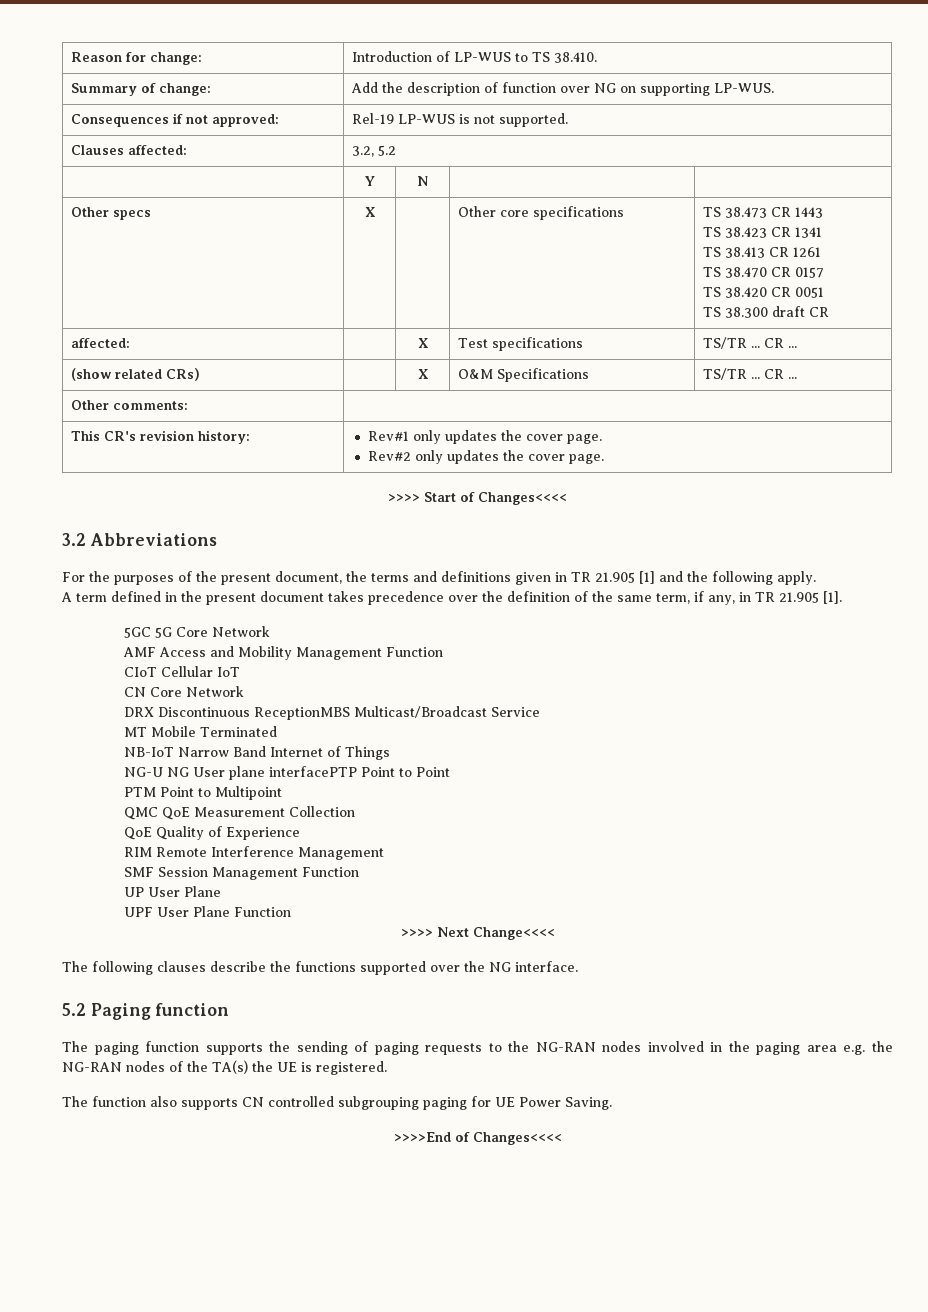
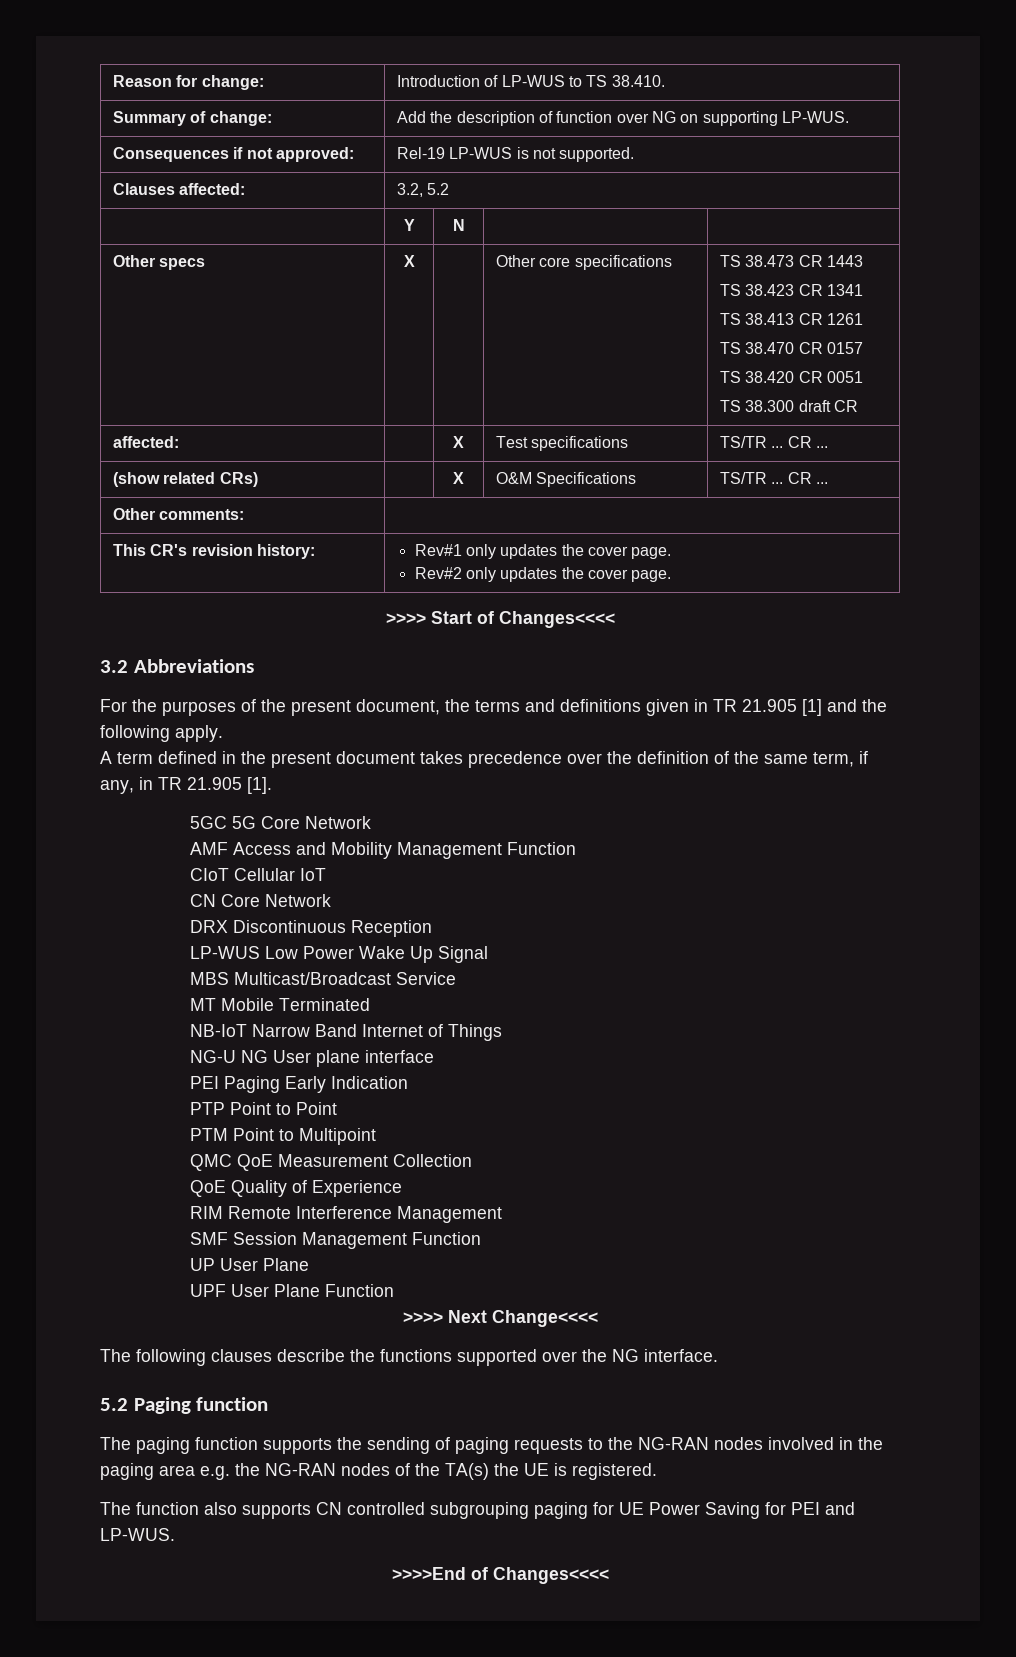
[254,707,351,720] ReceptionMBS -> [350,920,432,937] [189,946,488,963] [189,972,229,985] Reception // LP-WUS Low Power Wake Up Signal // MBS
[269,766,358,777] interfacePTP -> [364,1050,434,1063] [189,1076,408,1093] [189,1102,225,1115] interface // PEI Paging Early Indication // PTP
[565,1097,612,1110] Saving. -> [705,1502,855,1519] [100,1528,175,1541] Saving for PEI and LP-WUS.

